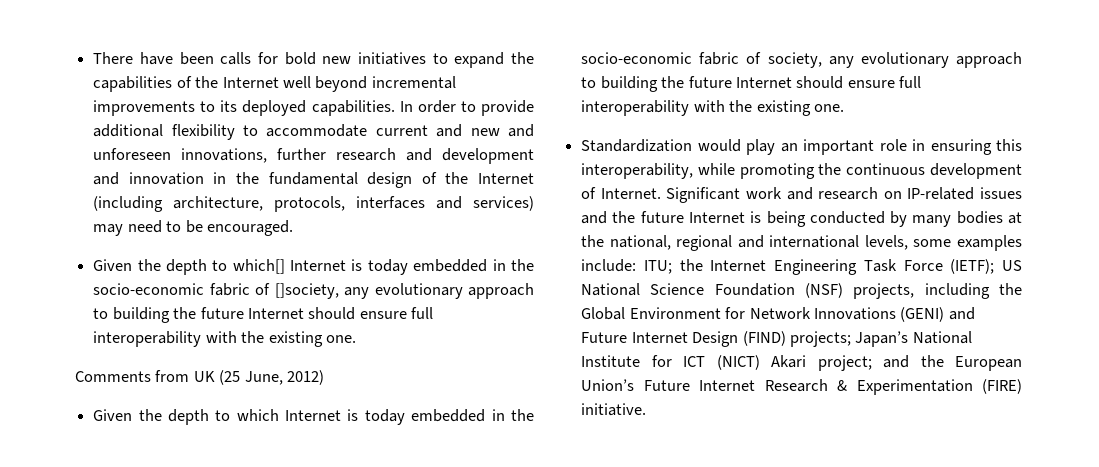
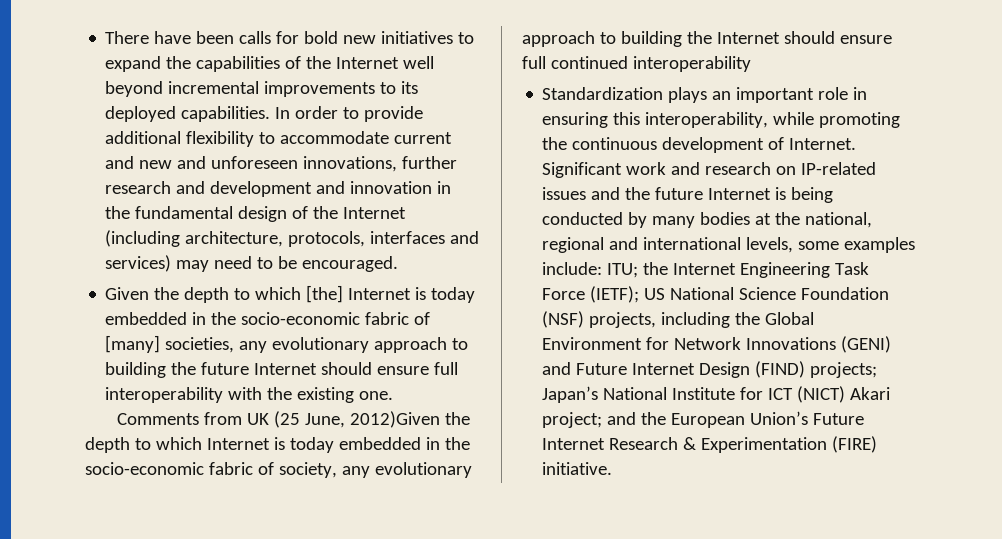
[232,259,534,275] [93,283,339,299] which[] Internet is today embedded in the socio-economic fabric of []society, -> [255,285,476,303] [105,312,431,325] [105,335,235,353] which [the] Internet is today embedded in the socio-economic fabric of [many] societies,
[287,370,325,385] [93,409,133,421] 2012) // Given -> [350,411,441,428] 2012)Given
[688,76,922,89] [581,100,844,116] future Internet should ensure full interoperability with the existing one. -> [716,31,892,44] [522,56,751,72] Internet should ensure full continued interoperability
[697,139,776,155] would play -> [668,87,708,103] plays

